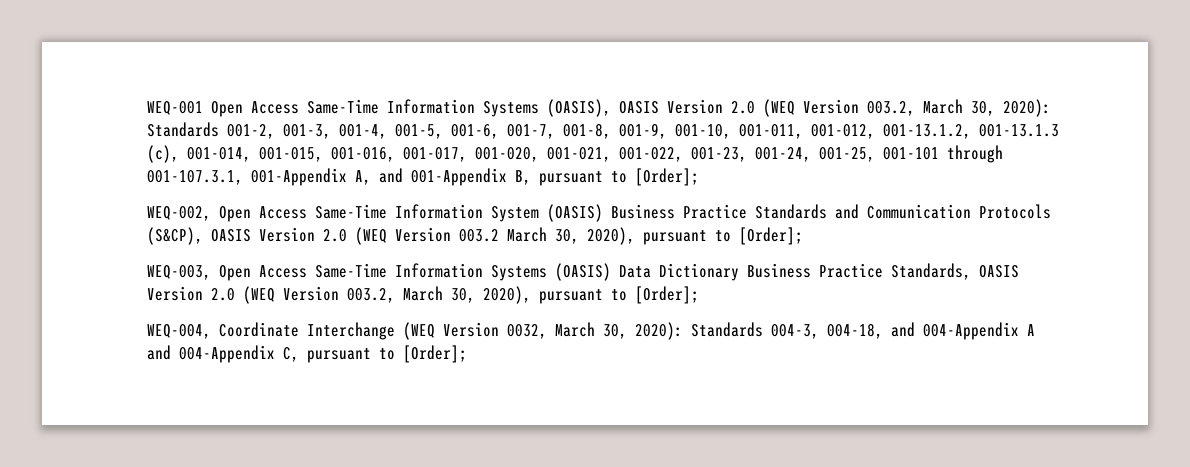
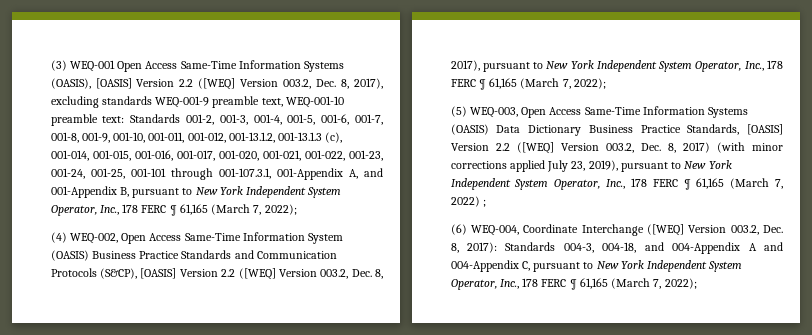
(147, 108) none -> [50,60,67,71] (3)
[619,99,1052,117] OASIS Version 2.0 (WEQ Version 003.2, March 30, 2020): -> [95,78,383,90] [50,96,344,108] [50,114,125,126] [OASIS] Version 2.2 ([WEQ] Version 003.2, Dec. 8, 2017), excluding standards WEQ-001-9 preamble text, WEQ-001-10 preamble text:
[635,168,700,186] [Order]; // -> [195,186,342,198] [50,204,297,216] [50,232,67,243] New York Independent System Operator, Inc., 178 FERC ¶ 61,165 (March 7, 2022); // (4)
[211,227,804,245] OASIS Version 2.0 (WEQ Version 003.2 March 30, 2020), pursuant to [Order]; // -> [140,268,384,280] [450,60,783,72] [450,78,606,90] [450,106,467,117] [OASIS] Version 2.2 ([WEQ] Version 003.2, Dec. 8, 2017), pursuant to New York Independent System Operator, Inc., 178 FERC ¶ 61,165 (March 7, 2022); // (5)
[979,265,1020,278] [147,286,700,304] [147,322,684,340] OASIS Version 2.0 (WEQ Version 003.2, March 30, 2020), pursuant to [Order]; // WEQ-004, Coordinate Interchange (WEQ Version 0032, March 30, 2020): -> [747,124,783,135] [450,142,783,154] [450,160,732,172] [450,178,783,190] [450,196,486,207] [450,224,783,236] [450,242,498,253] [OASIS] Version 2.2 ([WEQ] Version 003.2, Dec. 8, 2017) (with minor corrections applied July 23, 2019), pursuant to New York Independent System Operator, Inc., 178 FERC ¶ 61,165 (March 7, 2022) ; // (6) WEQ-004, Coordinate Interchange ([WEQ] Version 003.2, Dec. 8, 2017):
[403,345,468,363] [Order]; -> [596,260,743,272] [450,278,697,290] New York Independent System Operator, Inc., 178 FERC ¶ 61,165 (March 7, 2022);

